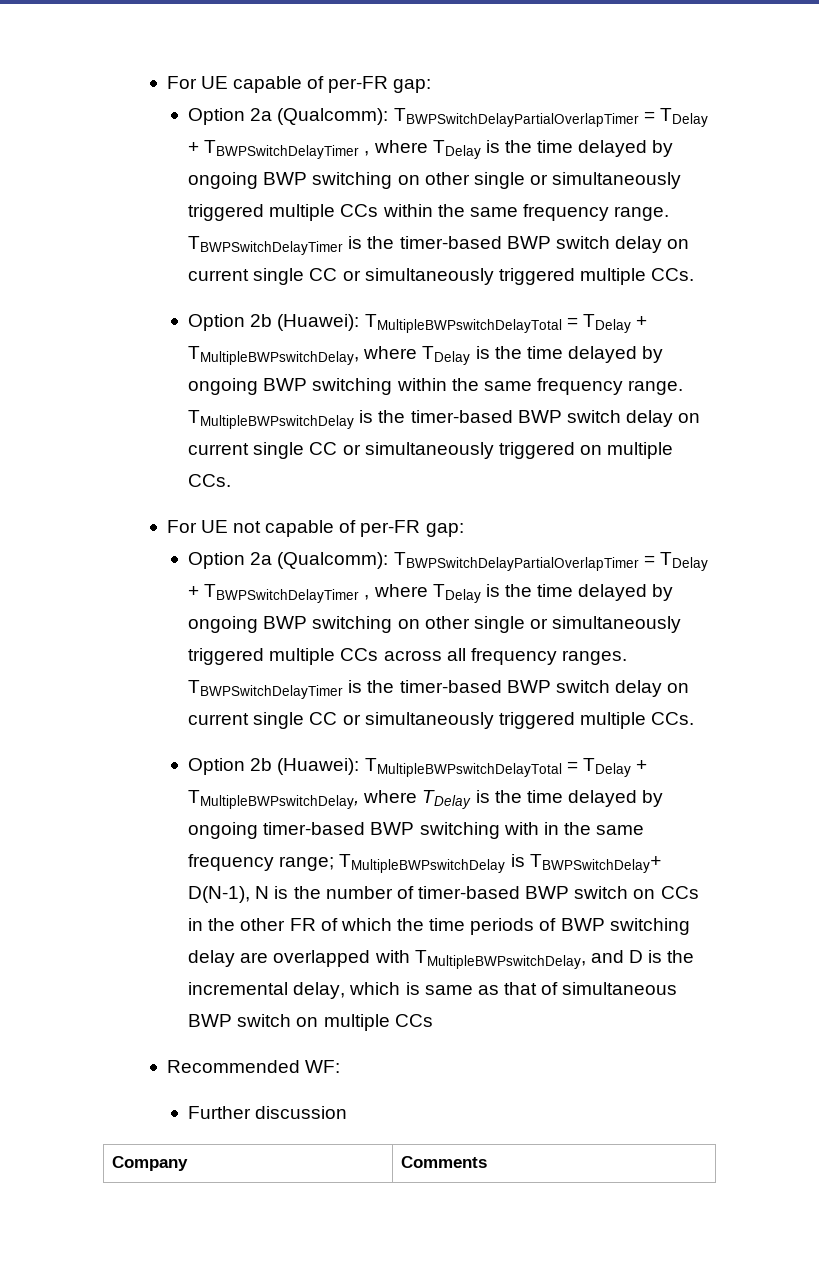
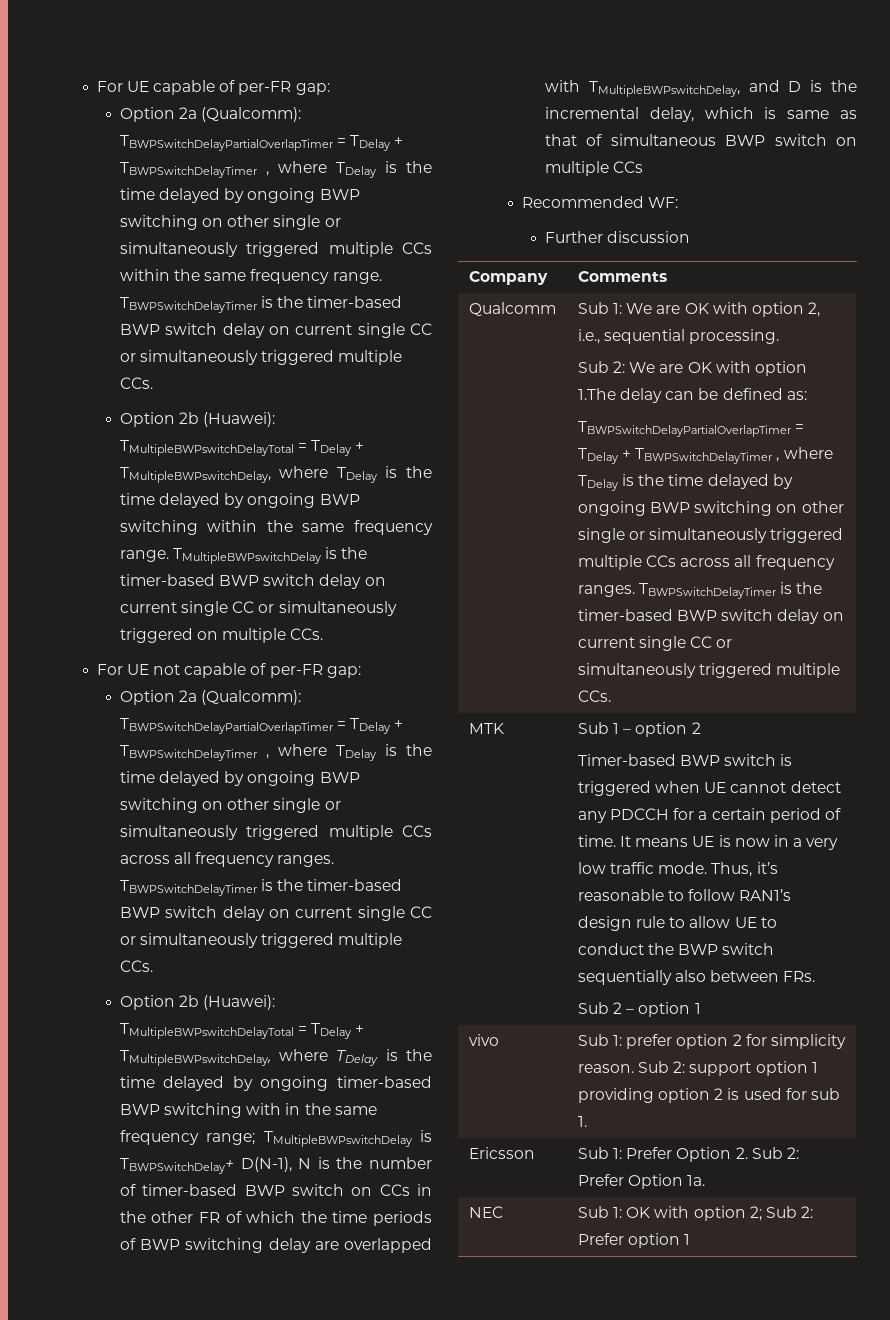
(488, 1162) none -> [468,302,556,316] [577,302,821,317] [577,329,780,344] [577,361,808,376] [577,388,807,403] [577,421,805,437] [577,447,833,464] [577,474,793,491] [577,501,844,516] [577,528,844,543] [577,555,835,570] [577,582,823,599] [577,609,844,624] [577,636,733,651] [577,663,841,678] [577,690,611,702] [468,723,504,734] [577,722,701,737] [577,754,793,766] [577,781,841,796] [577,808,842,823] [577,835,839,850] [577,862,778,877] [577,889,792,901] [577,916,777,931] [577,943,775,955] [577,970,816,985] [577,1002,701,1017] [468,1034,499,1046] [577,1034,847,1049] [577,1061,818,1076] [577,1088,841,1103] [577,1116,587,1127] [468,1147,535,1159] [577,1147,800,1162] [577,1174,706,1189] [468,1206,503,1218] [577,1206,814,1221] [577,1233,691,1248] // Qualcomm | Sub 1: We are OK with option 2, i.e., sequential processing. // Sub 2: We are OK with option 1.The delay can be defined as: // TBWPSwitchDelayPartialOverlapTimer = TDelay + TBWPSwitchDelayTimer , where TDelay is the time delayed by ongoing BWP switching on other single or simultaneously triggered multiple CCs across all frequency ranges. TBWPSwitchDelayTimer is the timer-based BWP switch delay on current single CC or simultaneously triggered multiple CCs. // MTK | Sub 1 – option 2 // Timer-based BWP switch is triggered when UE cannot detect any PDCCH for a certain period of time. It means UE is now in a very low traffic mode. Thus, it’s reasonable to follow RAN1’s design rule to allow UE to conduct the BWP switch sequentially also between FRs. // Sub 2 – option 1 // vivo | Sub 1: prefer option 2 for simplicity reason. Sub 2: support option 1 providing option 2 is used for sub 1. // Ericsson | Sub 1: Prefer Option 2. Sub 2: Prefer Option 1a. // NEC | Sub 1: OK with option 2; Sub 2: Prefer option 1

